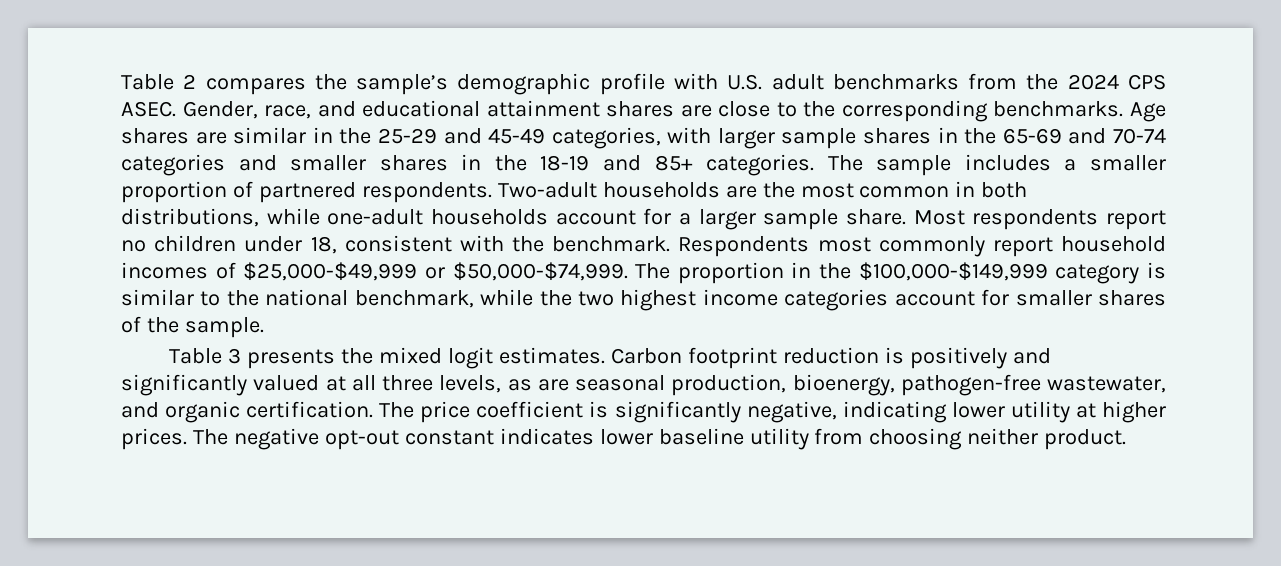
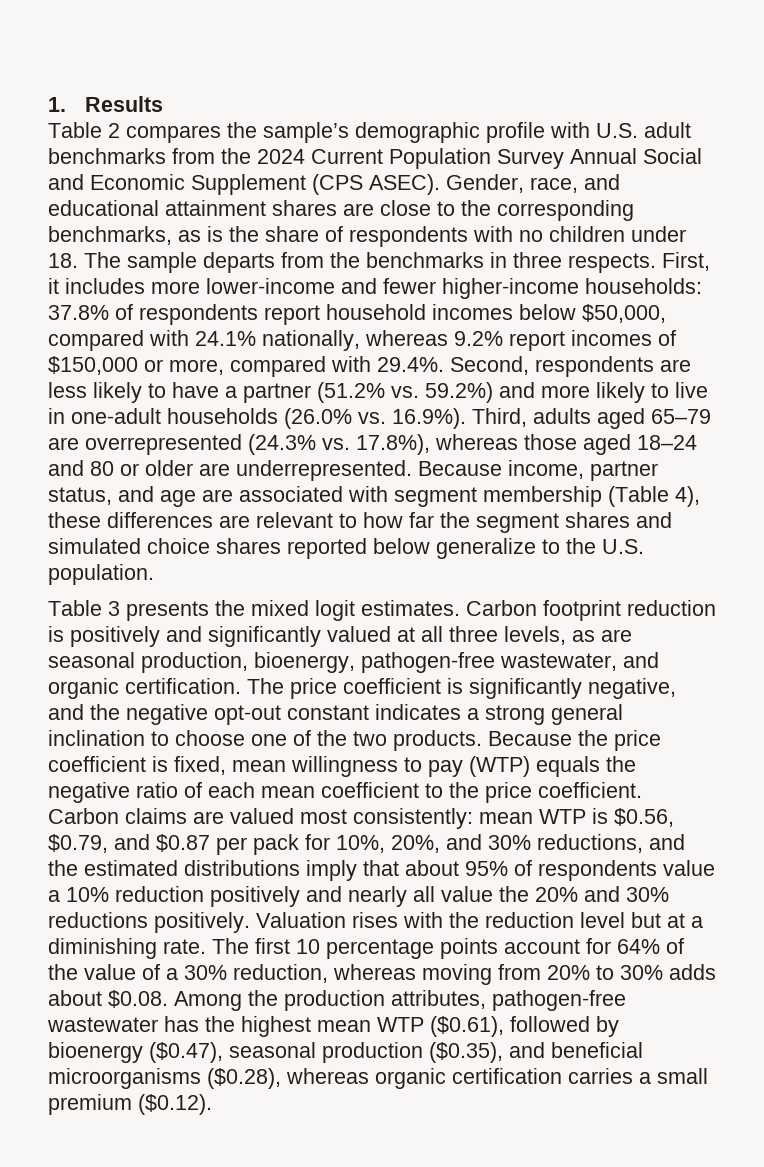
(121, 82) none -> [48,96,164,112] 1. Results //
[1128,74,1167,90] [121,101,176,117] CPS ASEC. -> [311,148,702,169] [48,174,440,195] Current Population Survey Annual Social and Economic Supplement (CPS ASEC).
[993,101,1166,122] [121,127,1167,149] [121,154,1166,176] [121,181,1028,203] [121,208,1166,230] [121,235,1166,257] [121,262,1166,284] [121,289,1166,311] [121,316,264,338] benchmarks. Age shares are similar in the 25-29 and 45-49 categories, with larger sample shares in the 65-69 and 70-74 categories and smaller shares in the 18-19 and 85+ categories. The sample includes a smaller proportion of partnered respondents. Two-adult households are the most common in both distributions, while one-adult households account for a larger sample share. Most respondents report no children under 18, consistent with the benchmark. Respondents most commonly report household incomes of $25,000-$49,999 or $50,000-$74,999. The proportion in the $100,000-$149,999 category is similar to the national benchmark, while the two highest income categories account for smaller shares of the sample. -> [48,226,686,247] [48,252,710,273] [48,278,702,299] [48,304,666,325] [48,330,676,351] [48,356,691,377] [48,382,708,403] [48,408,711,429] [48,434,697,455] [48,460,658,481] [48,486,700,507] [48,512,672,533] [48,538,644,559] [48,564,154,585] benchmarks, as is the share of respondents with no children under 18. The sample departs from the benchmarks in three respects. First, it includes more lower-income and fewer higher-income households: 37.8% of respondents report household incomes below $50,000, compared with 24.1% nationally, whereas 9.2% report incomes of $150,000 or more, compared with 29.4%. Second, respondents are less likely to have a partner (51.2% vs. 59.2%) and more likely to live in one-adult households (26.0% vs. 16.9%). Third, adults aged 65–79 are overrepresented (24.3% vs. 17.8%), whereas those aged 18–24 and 80 or older are underrepresented. Because income, partner status, and age are associated with segment membership (Table 4), these differences are relevant to how far the segment shares and simulated choice shares reported below generalize to the U.S. population.
[842,401,1167,423] [121,428,1127,450] indicating lower utility at higher prices. The negative opt-out constant indicates lower baseline utility from choosing neither product. -> [48,704,623,725] [48,730,661,751] [48,756,636,777] [48,782,642,803] [48,808,674,829] [48,834,685,855] [48,860,715,881] [48,886,669,907] [48,912,703,933] [48,938,684,959] [48,964,716,985] [48,990,626,1011] [47,1016,619,1037] [48,1042,643,1063] [48,1068,708,1089] [48,1094,212,1115] and the negative opt-out constant indicates a strong general inclination to choose one of the two products. Because the price coefficient is fixed, mean willingness to pay (WTP) equals the negative ratio of each mean coefficient to the price coefficient. Carbon claims are valued most consistently: mean WTP is $0.56, $0.79, and $0.87 per pack for 10%, 20%, and 30% reductions, and the estimated distributions imply that about 95% of respondents value a 10% reduction positively and nearly all value the 20% and 30% reductions positively. Valuation rises with the reduction level but at a diminishing rate. The first 10 percentage points account for 64% of the value of a 30% reduction, whereas moving from 20% to 30% adds about $0.08. Among the production attributes, pathogen-free wastewater has the highest mean WTP ($0.61), followed by bioenergy ($0.47), seasonal production ($0.35), and beneficial microorganisms ($0.28), whereas organic certification carries a small premium ($0.12).

